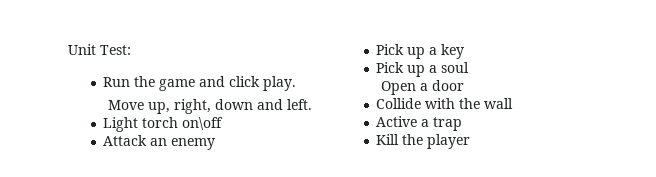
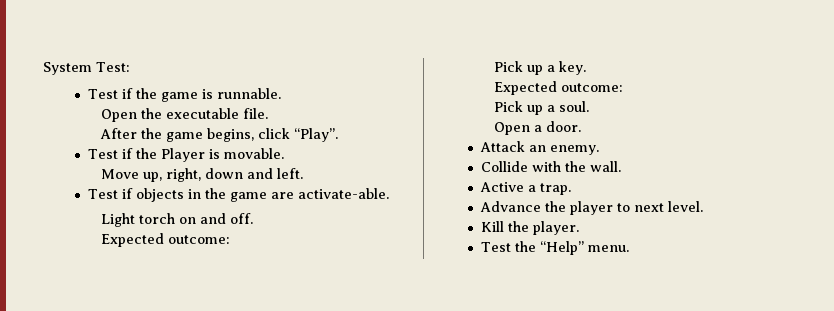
[68,44,96,55] Unit -> [43,62,92,75] System
[103,76,297,91] Run the game and click play. -> [87,88,281,102] [100,108,268,122] [99,128,338,142] [87,148,284,162] Test if the game is runnable. // Open the executable file. // After the game begins, click “Play”. // Test if the Player is movable.
[103,117,224,132] [103,135,216,150] [376,44,465,59] [376,62,470,77] Light torch on\off // Attack an enemy // Pick up a key // Pick up a soul -> [87,188,389,202] [100,213,253,227] [100,233,230,247] [493,61,586,75] [493,81,623,95] [493,101,589,115] Test if objects in the game are activate-able. // Light torch on and off. // Expected outcome: // Pick up a key. // Expected outcome: // Pick up a soul.
[431,80,464,91] door -> [545,121,581,132] [479,141,599,155] door. // Attack an enemy.
[484,98,514,109] wall -> [589,161,621,172] wall.
[433,117,463,131] [376,134,471,149] trap // Kill the player -> [539,183,571,195] [479,201,703,215] [480,221,579,235] [480,241,629,255] trap. // Advance the player to next level. // Kill the player. // Test the “Help” menu.

